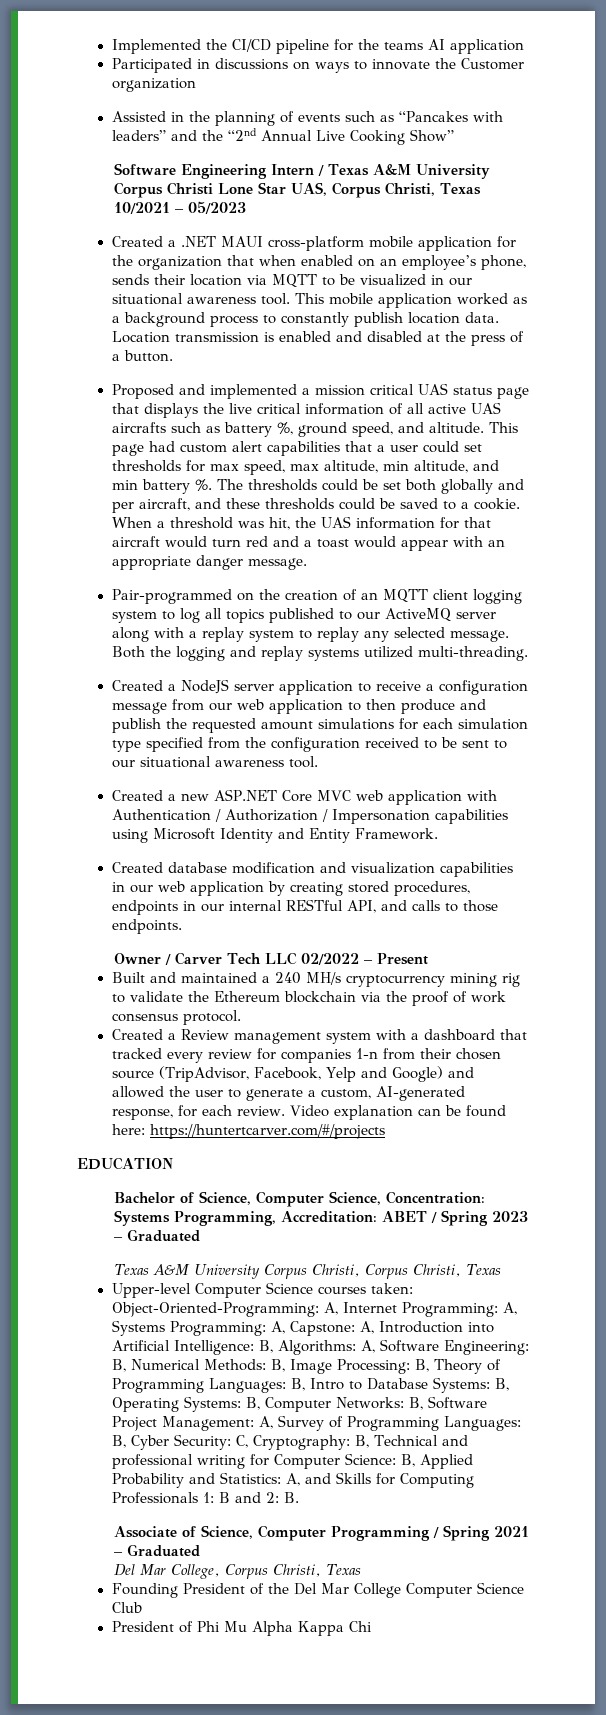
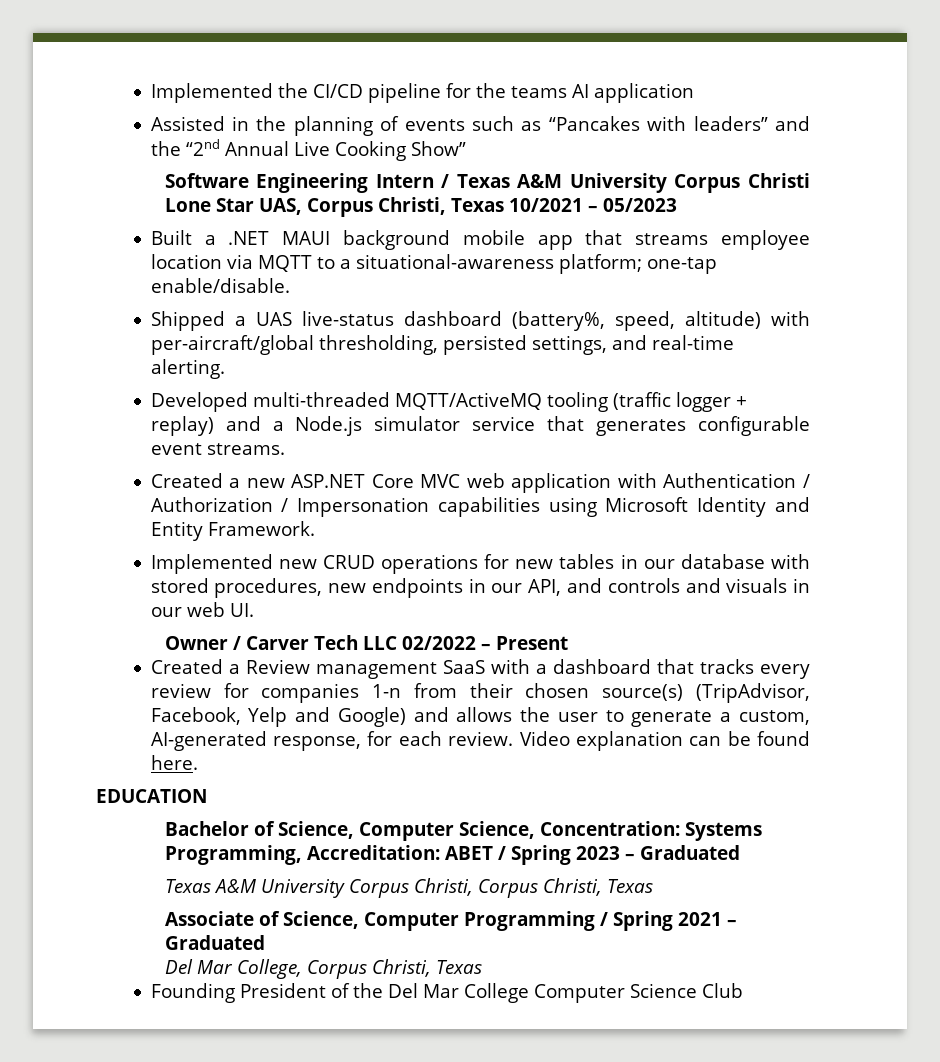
[111,58,524,73] [111,78,196,92] // Participated in discussions on ways to innovate the Customer organization -> (694, 93) none
[111,236,163,247] Created -> [150,230,192,245] Built
[267,236,516,251] [111,255,526,270] [111,274,472,288] [111,293,527,308] [111,312,499,327] [111,331,524,346] [111,350,173,362] [111,383,529,399] [111,402,501,418] [111,422,518,437] [111,441,482,456] [111,460,499,475] [111,479,524,494] [111,498,520,513] [111,516,491,530] [111,536,505,551] [111,555,307,570] [111,589,522,604] [111,608,496,623] [111,627,509,642] [111,646,528,661] [111,679,528,695] [111,699,486,714] [111,718,528,733] [111,737,507,752] [111,756,318,768] cross-platform mobile application for the organization that when enabled on an employee’s phone, sends their location via MQTT to be visualized in our situational awareness tool. This mobile application worked as a background process to constantly publish location data. Location transmission is enabled and disabled at the press of a button. // Proposed and implemented a mission critical UAS status page that displays the live critical information of all active UAS aircrafts such as battery %, ground speed, and altitude. This page had custom alert capabilities that a user could set thresholds for max speed, max altitude, min altitude, and min battery %. The thresholds could be set both globally and per aircraft, and these thresholds could be saved to a cookie. When a threshold was hit, the UAS information for that aircraft would turn red and a toast would appear with an appropriate danger message. // Pair-programmed on the creation of an MQTT client logging system to log all topics published to our ActiveMQ server along with a replay system to replay any selected message. Both the logging and replay systems utilized multi-threading. // Created a NodeJS server application to receive a configuration message from our web application to then produce and publish the requested amount simulations for each simulation type specified from the configuration received to be sent to our situational awareness tool. -> [342,230,810,250] [150,254,717,274] [150,278,290,293] [150,311,810,331] [150,335,734,355] [150,359,225,379] [150,392,747,412] [150,416,810,436] [150,443,285,455] background mobile app that streams employee location via MQTT to a situational-awareness platform; one-tap enable/disable. // Shipped a UAS live-status dashboard (battery%, speed, altitude) with per-aircraft/global thresholding, persisted settings, and real-time alerting. // Developed multi-threaded MQTT/ActiveMQ tooling (traffic logger + replay) and a Node.js simulator service that generates configurable event streams.
[111,862,513,877] [111,881,470,896] [111,899,498,915] [111,919,182,934] Created database modification and visualization capabilities in our web application by creating stored procedures, endpoints in our internal RESTful API, and calls to those endpoints. -> [150,554,811,574] [150,578,810,598] [150,602,254,617] Implemented new CRUD operations for new tables in our database with stored procedures, new endpoints in our API, and controls and visuals in our web UI.
[111,972,520,987] [111,991,506,1006] [111,1010,241,1025] // Built and maintained a 240 MH/s cryptocurrency mining rig to validate the Ethereum blockchain via the proof of work consensus protocol. -> (568, 643) none
[325,1032,371,1044] system -> [442,660,485,674] SaaS
[111,1048,162,1059] tracked -> [699,659,754,674] tracks
[111,1070,154,1079] source -> [602,684,684,701] source(s)
[111,1086,164,1098] allowed -> [456,707,513,722] allows
[111,1124,385,1139] here: https://huntertcarver.com/#/projects -> [150,755,198,770] here.
[111,1282,413,1298] [111,1302,517,1317] [111,1320,494,1336] [111,1339,529,1355] [111,1359,501,1374] [111,1377,509,1393] [111,1396,487,1412] [111,1415,521,1431] [111,1434,468,1450] [111,1453,473,1469] [111,1472,474,1488] [111,1492,299,1504] // Upper-level Computer Science courses taken: Object-Oriented-Programming: A, Internet Programming: A, Systems Programming: A, Capstone: A, Introduction into Artificial Intelligence: B, Algorithms: A, Software Engineering: B, Numerical Methods: B, Image Processing: B, Theory of Programming Languages: B, Intro to Database Systems: B, Operating Systems: B, Computer Networks: B, Software Project Management: A, Survey of Programming Languages: B, Cyber Security: C, Cryptography: B, Technical and professional writing for Computer Science: B, Applied Probability and Statistics: A, and Skills for Computing Professionals 1: B and 2: B. -> (653, 886) none
[111,1621,372,1636] // President of Phi Mu Alpha Kappa Chi -> (743, 990) none

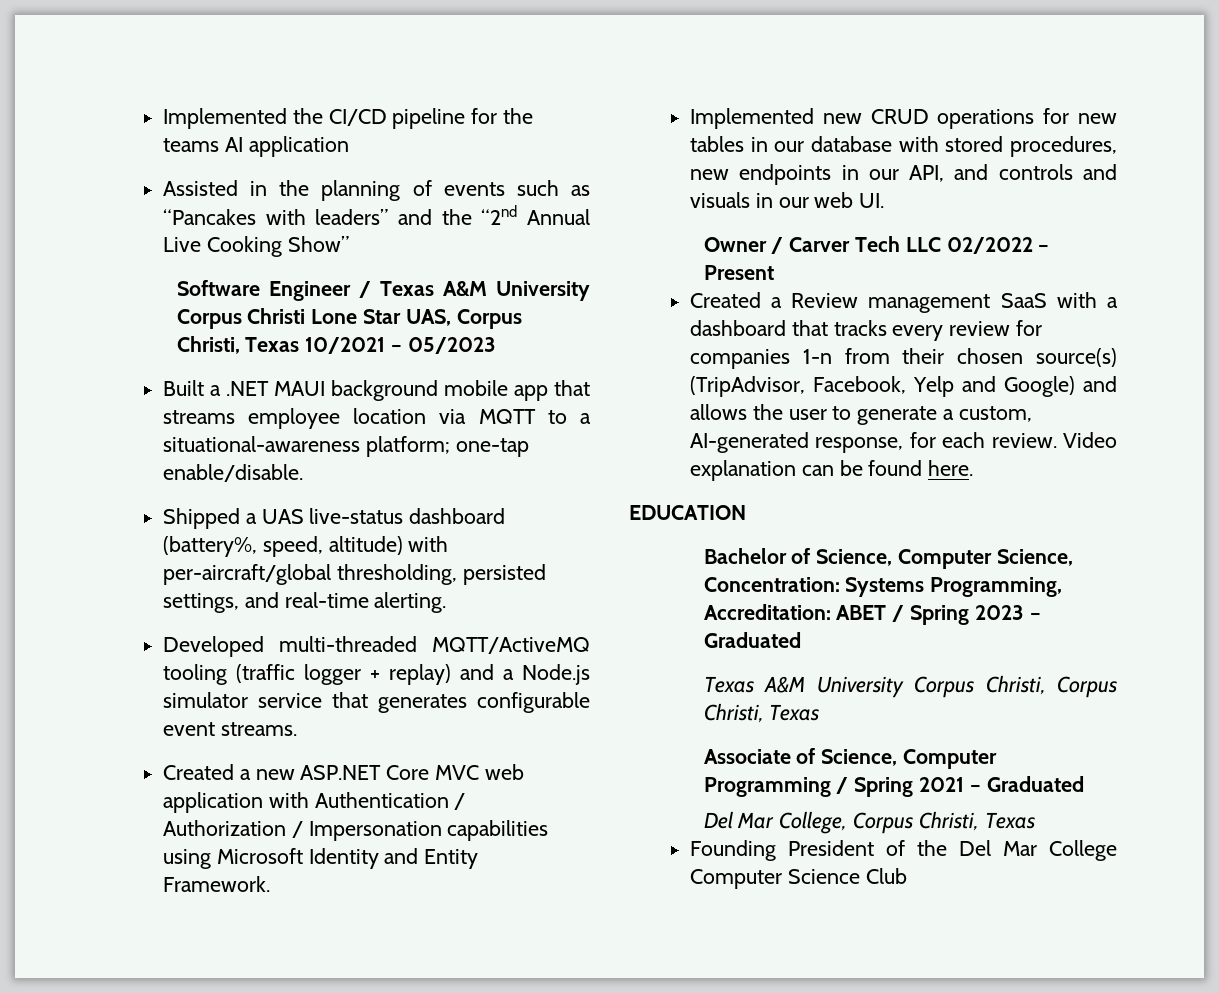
[256,173,434,193] Engineering Intern -> [268,281,351,301] Engineer

